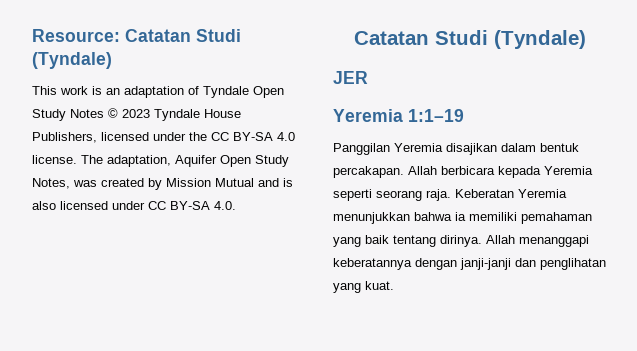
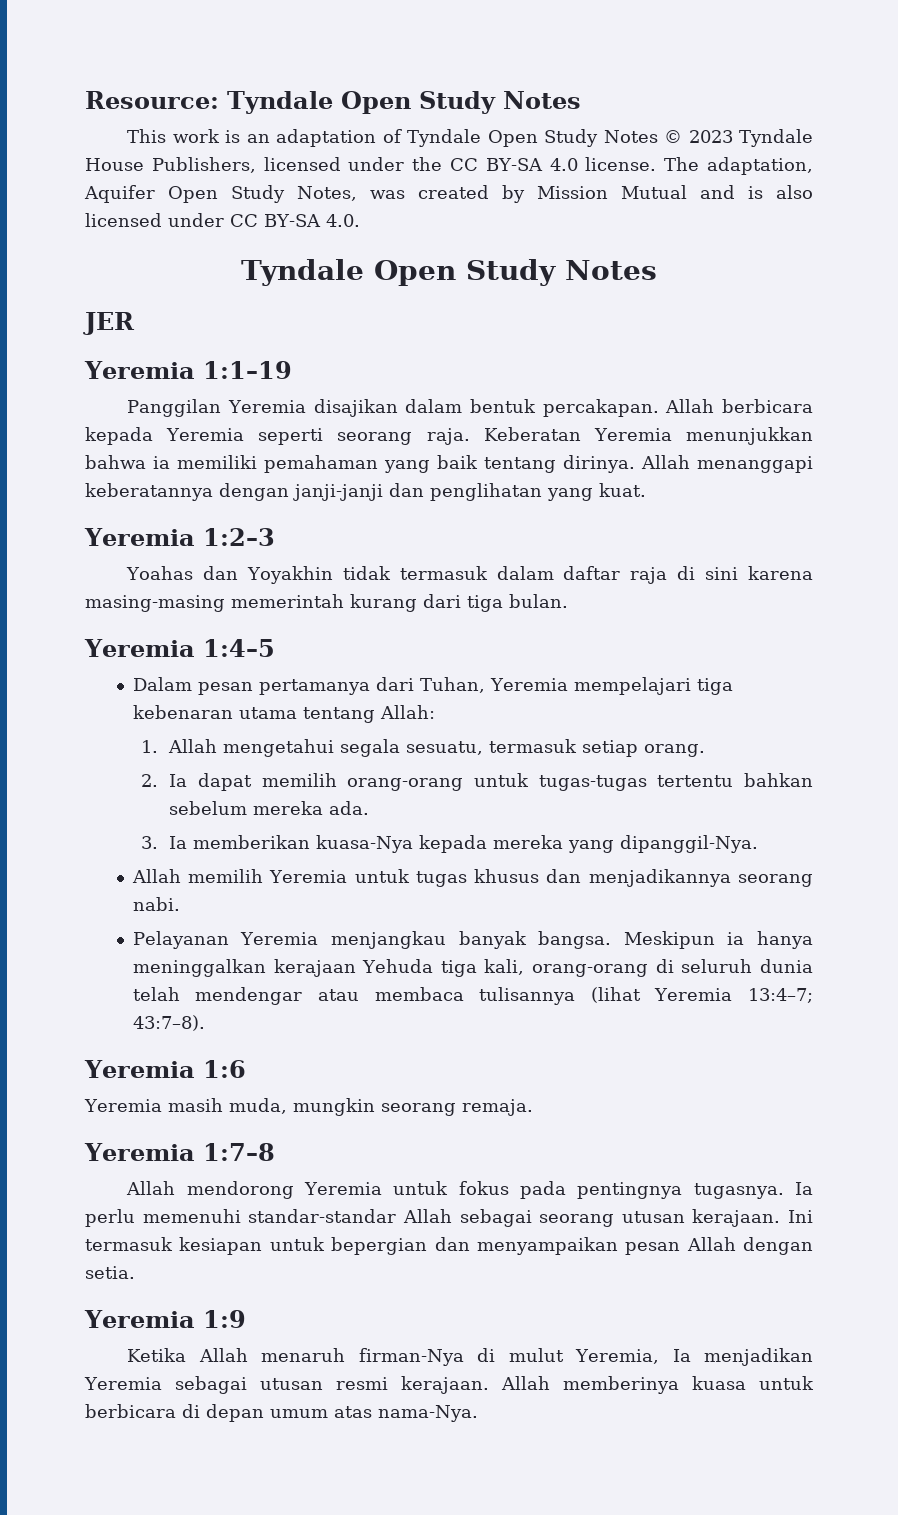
[125,29,241,42] [32,52,112,69] Catatan Studi (Tyndale) -> [227,91,581,114] Tyndale Open Study Notes
[354,30,586,49] Catatan Studi (Tyndale) -> [240,259,658,286] Tyndale Open Study Notes
(394, 285) none -> [84,528,275,546] [126,566,814,584] [85,594,568,612] [84,639,275,657] [132,677,733,695] [132,705,435,723] [141,739,706,757] [141,773,813,791] [169,801,370,815] [141,835,759,853] [131,869,813,887] [132,897,180,911] [132,931,814,949] [132,959,813,977] [132,987,813,1005] [132,1015,205,1031] [84,1060,246,1078] [84,1098,533,1116] [84,1143,275,1161] [126,1181,813,1199] [85,1209,813,1227] [85,1237,813,1255] [85,1266,135,1279] [84,1310,246,1328] [127,1348,813,1366] [84,1376,814,1394] [85,1404,478,1422] // Yeremia 1:2–3 // Yoahas dan Yoyakhin tidak termasuk dalam daftar raja di sini karena masing-masing memerintah kurang dari tiga bulan. // Yeremia 1:4–5 // Dalam pesan pertamanya dari Tuhan, Yeremia mempelajari tiga kebenaran utama tentang Allah: // 1. Allah mengetahui segala sesuatu, termasuk setiap orang. // 2. Ia dapat memilih orang-orang untuk tugas-tugas tertentu bahkan sebelum mereka ada. // 3. Ia memberikan kuasa-Nya kepada mereka yang dipanggil-Nya. // Allah memilih Yeremia untuk tugas khusus dan menjadikannya seorang nabi. // Pelayanan Yeremia menjangkau banyak bangsa. Meskipun ia hanya meninggalkan kerajaan Yehuda tiga kali, orang-orang di seluruh dunia telah mendengar atau membaca tulisannya (lihat Yeremia 13:4–7; 43:7–8). // Yeremia 1:6 // Yeremia masih muda, mungkin seorang remaja. // Yeremia 1:7–8 // Allah mendorong Yeremia untuk fokus pada pentingnya tugasnya. Ia perlu memenuhi standar-standar Allah sebagai seorang utusan kerajaan. Ini termasuk kesiapan untuk bepergian dan menyampaikan pesan Allah dengan setia. // Yeremia 1:9 // Ketika Allah menaruh firman-Nya di mulut Yeremia, Ia menjadikan Yeremia sebagai utusan resmi kerajaan. Allah memberinya kuasa untuk berbicara di depan umum atas nama-Nya.

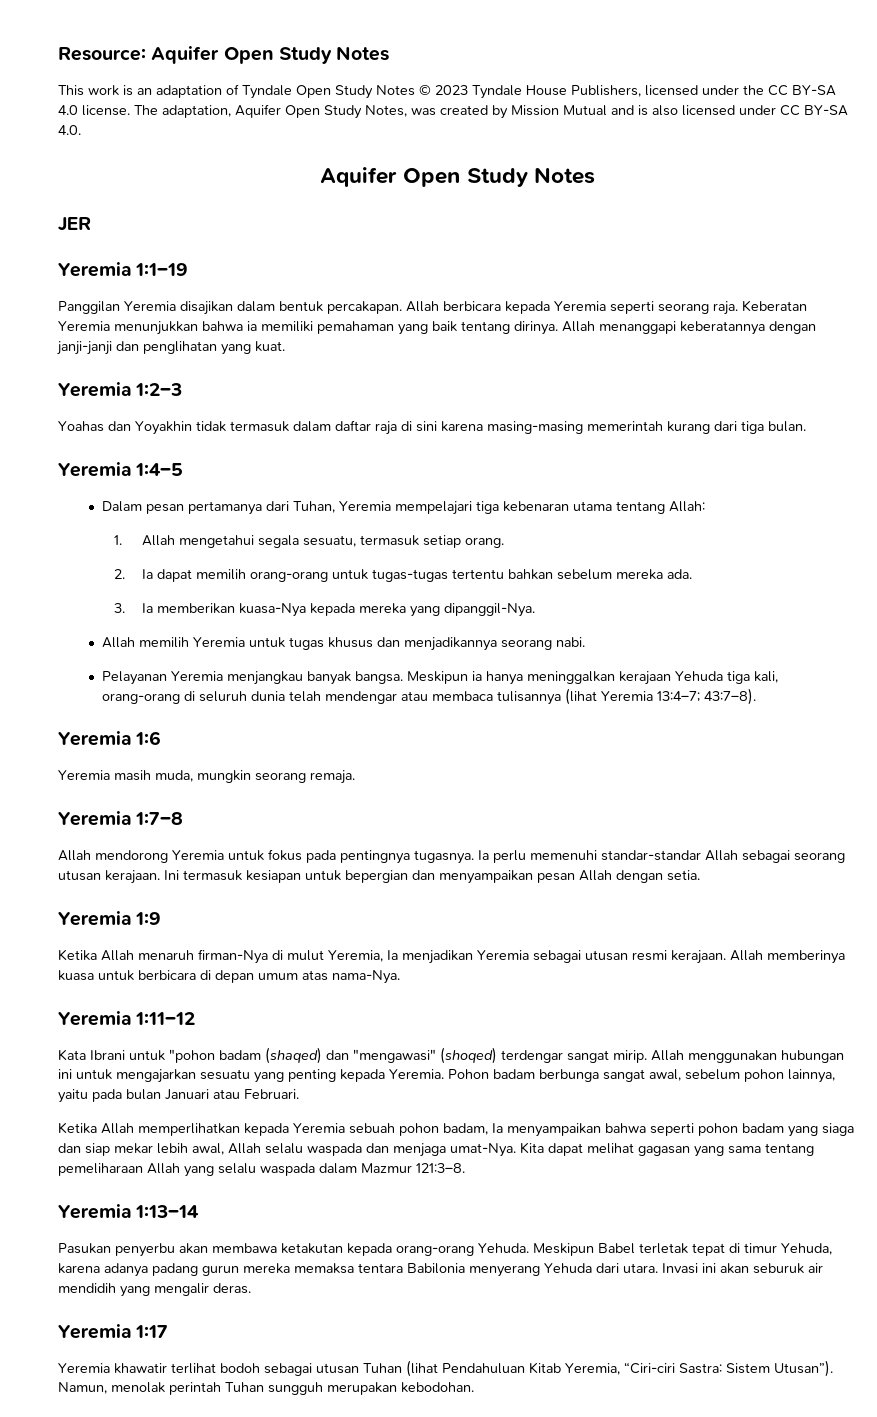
[227,91,333,114] Tyndale -> [151,46,220,64] Aquifer
[240,259,365,286] Tyndale -> [320,167,398,187] Aquifer
(478, 1413) none -> [58,1011,196,1026] [58,1047,844,1064] [58,1069,835,1083] [58,1089,299,1103] [58,1122,854,1137] [58,1142,814,1157] [58,1163,465,1177] [58,1204,200,1219] [58,1243,832,1257] [58,1263,823,1277] [58,1283,251,1297] [58,1324,169,1339] [58,1360,833,1377] [58,1382,474,1395] // Yeremia 1:11–12 // Kata Ibrani untuk "pohon badam (shaqed) dan "mengawasi" (shoqed) terdengar sangat mirip. Allah menggunakan hubungan ini untuk mengajarkan sesuatu yang penting kepada Yeremia. Pohon badam berbunga sangat awal, sebelum pohon lainnya, yaitu pada bulan Januari atau Februari. // Ketika Allah memperlihatkan kepada Yeremia sebuah pohon badam, Ia menyampaikan bahwa seperti pohon badam yang siaga dan siap mekar lebih awal, Allah selalu waspada dan menjaga umat-Nya. Kita dapat melihat gagasan yang sama tentang pemeliharaan Allah yang selalu waspada dalam Mazmur 121:3–8. // Yeremia 1:13–14 // Pasukan penyerbu akan membawa ketakutan kepada orang-orang Yehuda. Meskipun Babel terletak tepat di timur Yehuda, karena adanya padang gurun mereka memaksa tentara Babilonia menyerang Yehuda dari utara. Invasi ini akan seburuk air mendidih yang mengalir deras. // Yeremia 1:17 // Yeremia khawatir terlihat bodoh sebagai utusan Tuhan (lihat Pendahuluan Kitab Yeremia, “Ciri-ciri Sastra: Sistem Utusan”). Namun, menolak perintah Tuhan sungguh merupakan kebodohan.

